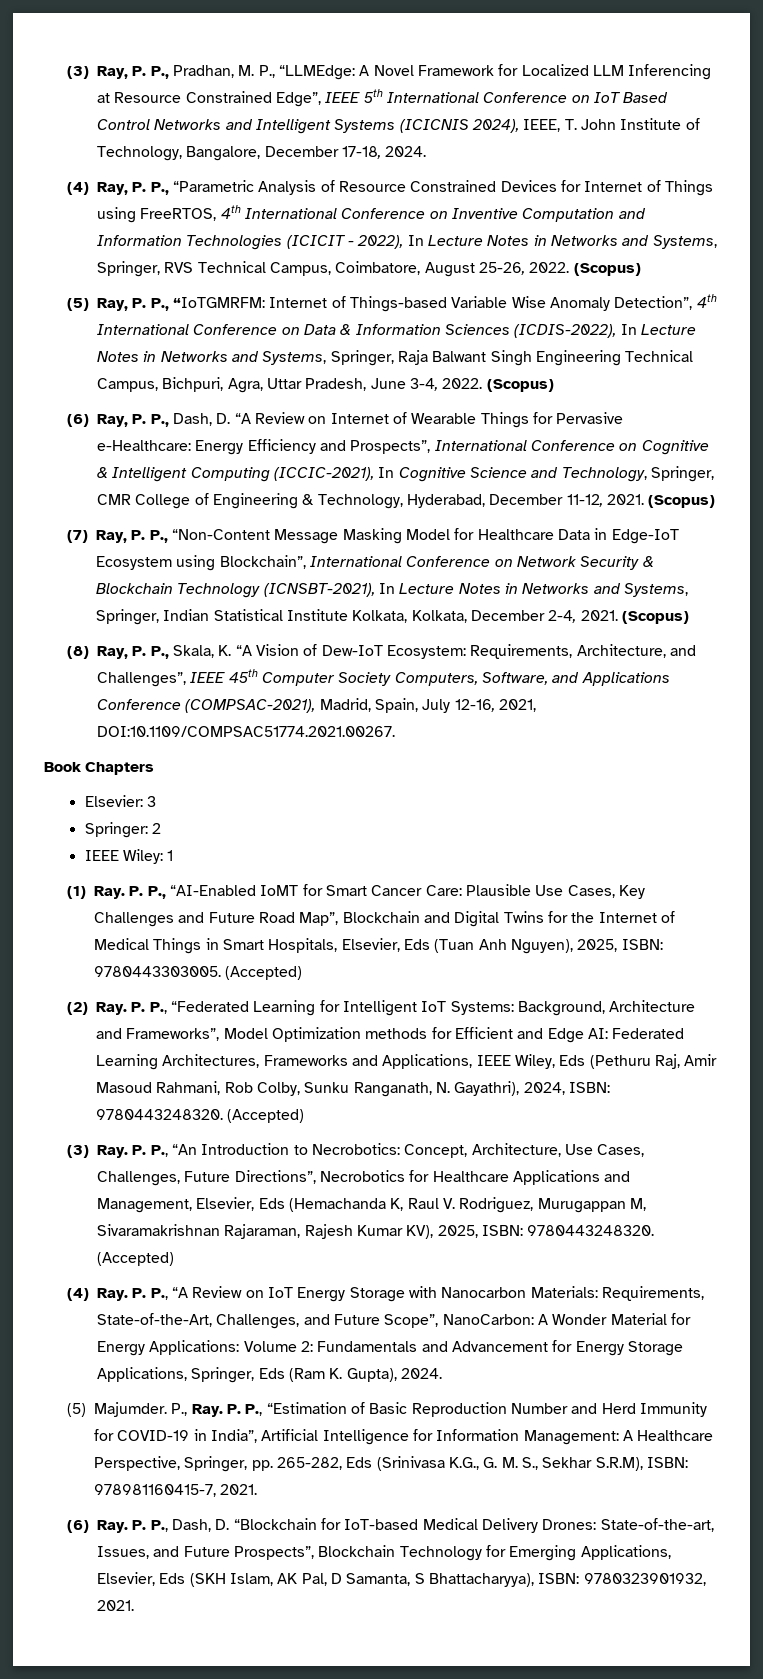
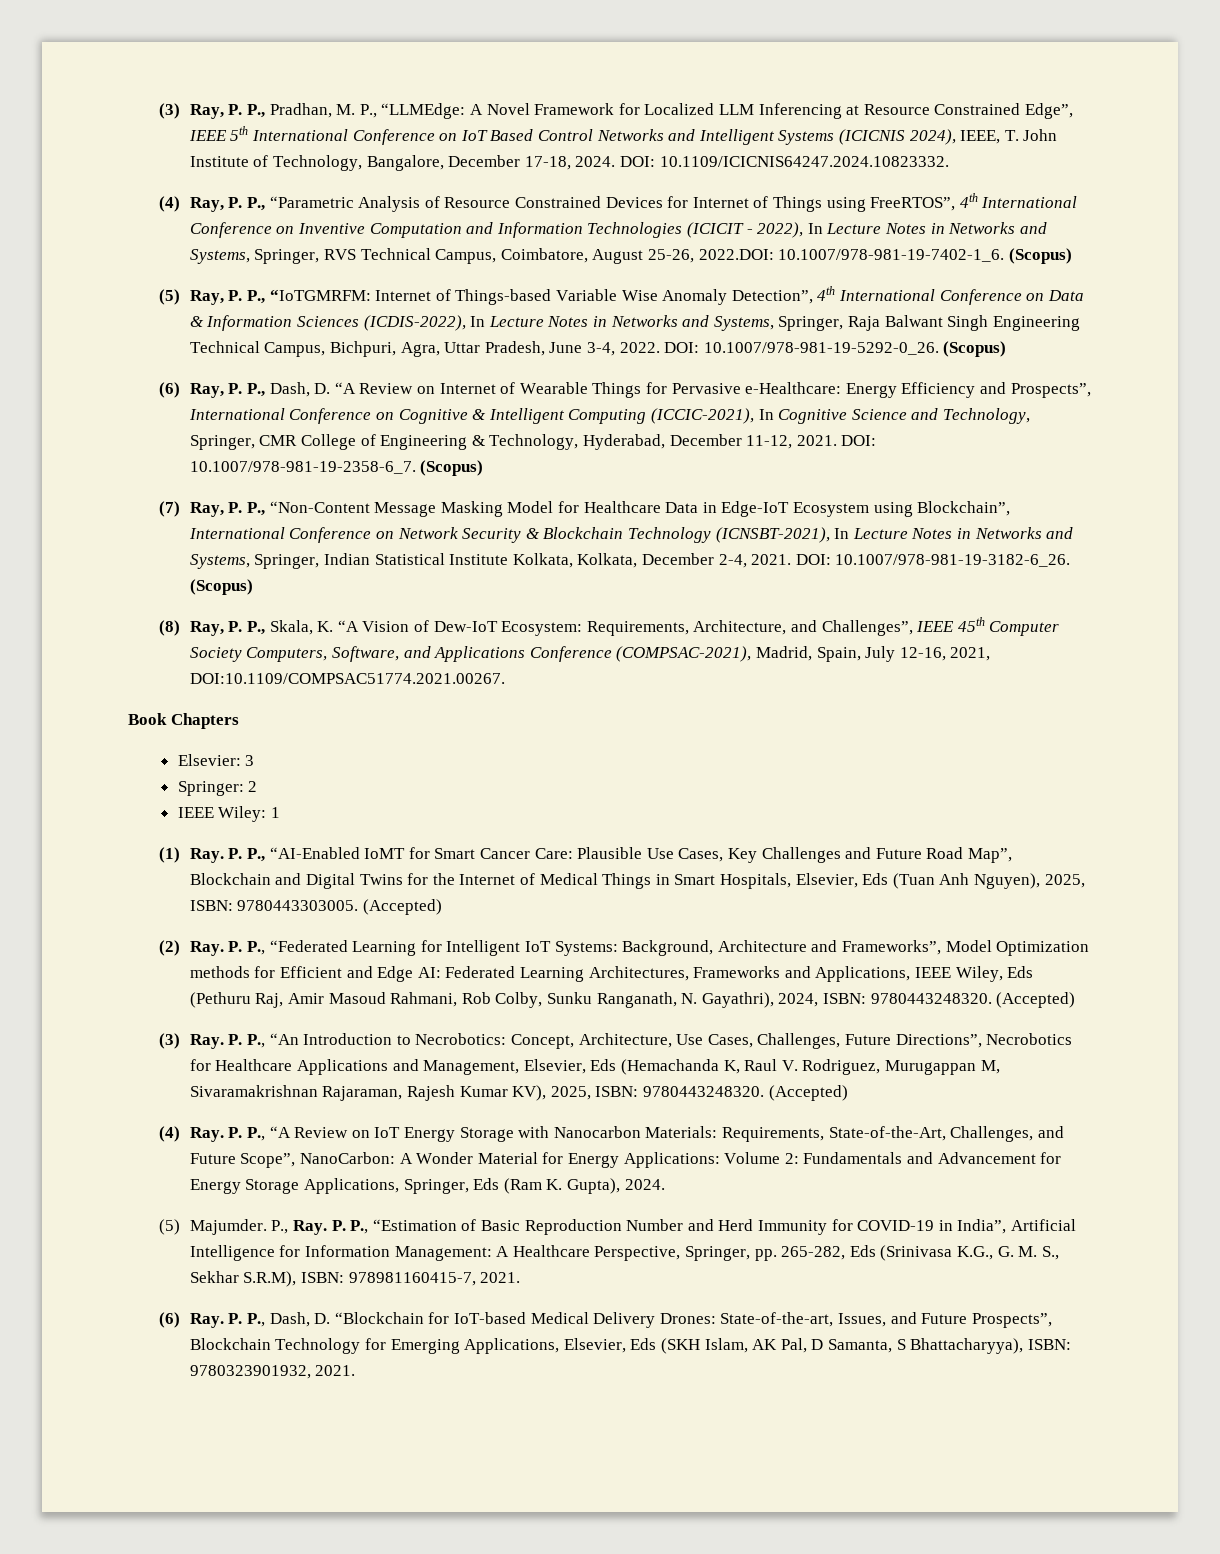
(427, 151) none -> [620,156,949,167] DOI: 10.1109/ICICNIS64247.2024.10823332.
[140,208,217,221] FreeRTOS, -> [870,197,956,211] FreeRTOS”,
[529,262,570,273] 2022. -> [698,249,1005,262] 2022.DOI: 10.1007/978-981-19-7402-1_6.
(483, 383) none -> [664,342,939,355] DOI: 10.1007/978-981-19-5292-0_26.
(645, 499) none -> [841,435,877,446] [189,461,416,474] DOI: 10.1007/978-981-19-2358-6_7.
(618, 615) none -> [795,554,1071,567] DOI: 10.1007/978-981-19-3182-6_26.

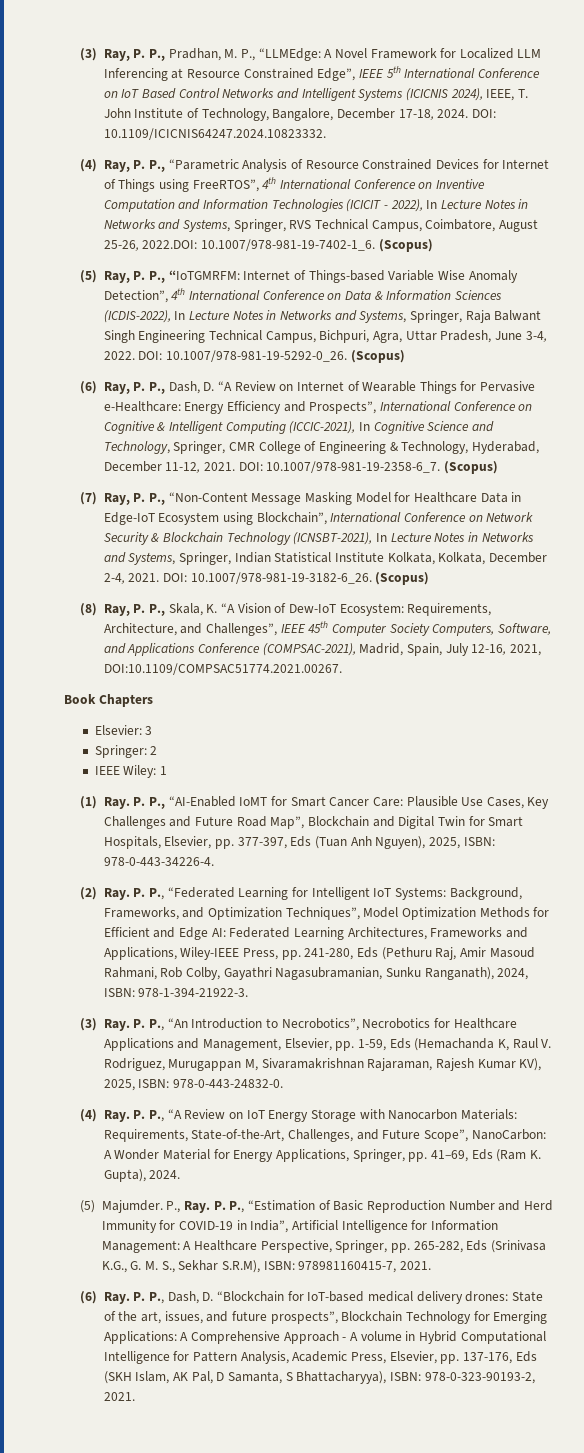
[359,873,670,889] Twins for the Internet of Medical Things in -> [437,816,485,826] Twin for
(858, 880) none -> [214,837,287,849] pp. 377-397,
[237,899,443,915] 9780443303005. (Accepted) -> [103,857,214,866] 978-0-443-34226-4.
[717,940,941,955] Architecture and Frameworks”, -> [103,907,360,920] Frameworks, and Optimization Techniques”,
[189,966,250,978] methods -> [479,907,530,918] Methods
[914,966,1003,982] IEEE Wiley, -> [180,947,354,960] Wiley-IEEE Press, pp. 241-280,
[547,992,1076,1008] Sunku Ranganath, N. Gayathri), 2024, ISBN: 9780443248320. (Accepted) -> [223,967,529,980] [103,988,249,997] Gayathri Nagasubramanian, Sunku Ranganath), 2024, ISBN: 978-1-394-21922-3.
[415,1033,982,1049] Necrobotics: Concept, Architecture, Use Cases, Challenges, Future Directions”, -> [281,1018,359,1031] Necrobotics”,
(586, 1066) none -> [335,1039,386,1051] pp. 1-59,
[643,1085,848,1101] 9780443248320. (Accepted) -> [172,1079,283,1088] 978-0-443-24832-0.
[623,1152,1062,1168] [189,1178,469,1194] Applications: Volume 2: Fundamentals and Advancement for Energy Storage Applications, Springer, -> [275,1149,468,1162] Applications, Springer, pp. 41–69,
[530,1312,1052,1328] [189,1338,626,1354] Medical Delivery Drones: State-of-the-art, Issues, and Future Prospects”, Blockchain Technology for Emerging Applications, Elsevier, -> [367,1291,543,1304] [103,1311,548,1324] [103,1331,546,1344] [103,1351,512,1364] medical delivery drones: State of the art, issues, and future prospects”, Blockchain Technology for Emerging Applications: A Comprehensive Approach - A volume in Hybrid Computational Intelligence for Pattern Analysis, Academic Press, Elsevier, pp. 137-176,
[189,1365,311,1379] 9780323901932, -> [424,1372,535,1384] 978-0-323-90193-2,

